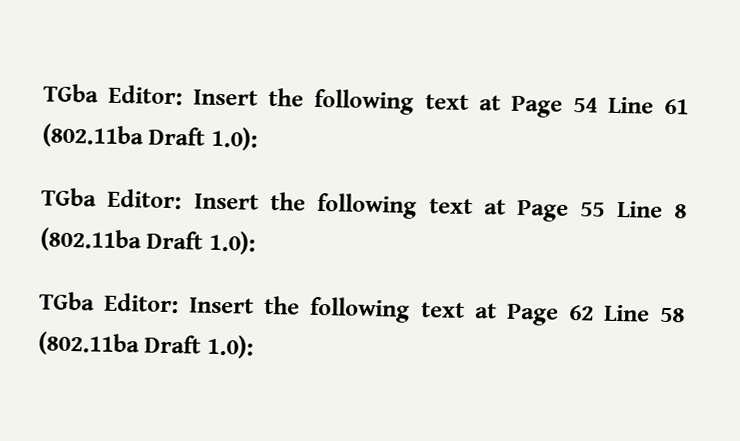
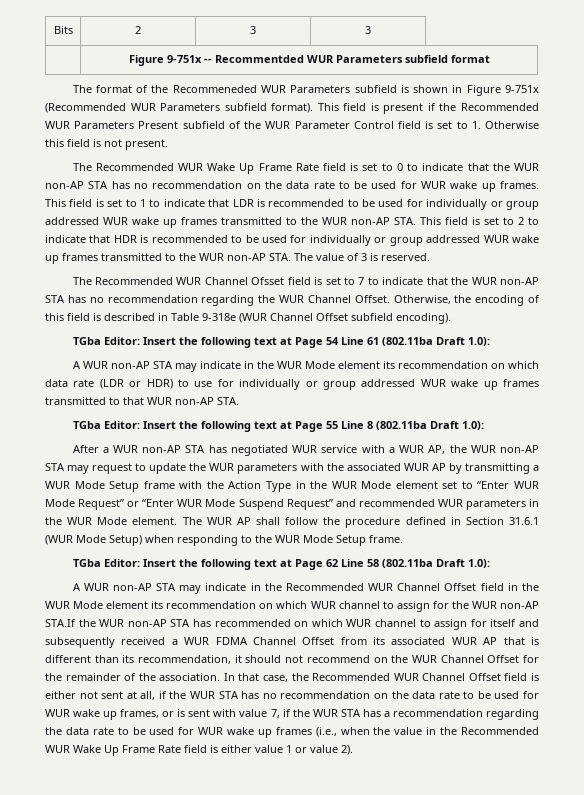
(43, 93) none -> [53,26,73,34] [135,26,141,34] [250,26,256,34] [365,26,371,34] [128,55,490,66] [72,85,539,96] [45,103,539,114] [45,121,540,129] [45,139,168,150] [72,163,539,174] [45,181,539,192] [45,199,540,210] [45,217,539,228] [45,235,539,246] [45,253,430,264] [72,277,540,285] [45,295,540,306] [45,313,451,324] Bits | 2 | 3 | 3 // | Figure 9-751x -- Recommentded WUR Parameters subfield format // The format of the Recommeneded WUR Parameters subfield is shown in Figure 9-751x (Recommended WUR Parameters subfield format). This field is present if the Recommended WUR Parameters Present subfield of the WUR Parameter Control field is set to 1. Otherwise this field is not present. // The Recommended WUR Wake Up Frame Rate field is set to 0 to indicate that the WUR non-AP STA has no recommendation on the data rate to be used for WUR wake up frames. This field is set to 1 to indicate that LDR is recommended to be used for individually or group addressed WUR wake up frames transmitted to the WUR non-AP STA. This field is set to 2 to indicate that HDR is recommended to be used for individually or group addressed WUR wake up frames transmitted to the WUR non-AP STA. The value of 3 is reserved. // The Recommended WUR Channel Ofsset field is set to 7 to indicate that the WUR non-AP STA has no recommendation regarding the WUR Channel Offset. Otherwise, the encoding of this field is described in Table 9-318e (WUR Channel Offset subfield encoding). //
(258, 138) none -> [72,361,539,372] [45,379,539,390] [45,397,239,405] // A WUR non-AP STA may indicate in the WUR Mode element its recommendation on which data rate (LDR or HDR) to use for individually or group addressed WUR wake up frames transmitted to that WUR non-AP STA.
(256, 242) none -> [72,445,539,456] [45,463,539,474] [45,481,539,492] [45,499,539,510] [45,517,540,528] [45,535,403,546] // After a WUR non-AP STA has negotiated WUR service with a WUR AP, the WUR non-AP STA may request to update the WUR parameters with the associated WUR AP by transmitting a WUR Mode Setup frame with the Action Type in the WUR Mode element set to “Enter WUR Mode Request” or “Enter WUR Mode Suspend Request” and recommended WUR parameters in the WUR Mode element. The WUR AP shall follow the procedure defined in Section 31.6.1 (WUR Mode Setup) when responding to the WUR Mode Setup frame.
(254, 346) none -> [72,583,540,594] [45,601,539,612] [45,619,540,630] [45,637,539,648] [45,655,539,664] [45,673,539,682] [45,691,539,700] [45,709,539,720] [45,727,539,738] [45,745,353,756] // A WUR non-AP STA may indicate in the Recommended WUR Channel Offset field in the WUR Mode element its recommendation on which WUR channel to assign for the WUR non-AP STA.If the WUR non-AP STA has recommended on which WUR channel to assign for itself and subsequently received a WUR FDMA Channel Offset from its associated WUR AP that is different than its recommendation, it should not recommend on the WUR Channel Offset for the remainder of the association. In that case, the Recommended WUR Channel Offset field is either not sent at all, if the WUR STA has no recommendation on the data rate to be used for WUR wake up frames, or is sent with value 7, if the WUR STA has a recommendation regarding the data rate to be used for WUR wake up frames (i.e., when the value in the Recommended WUR Wake Up Frame Rate field is either value 1 or value 2).

